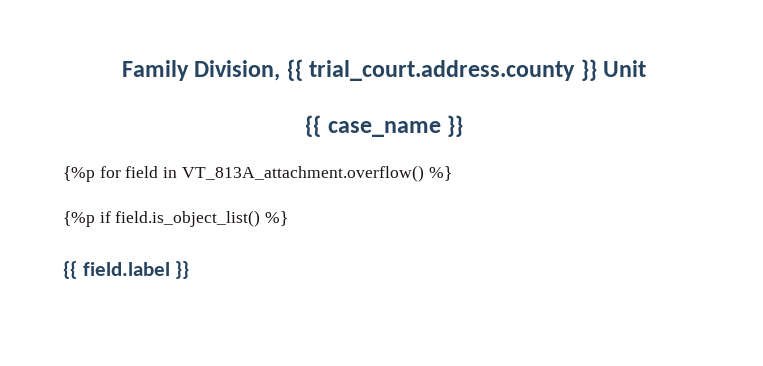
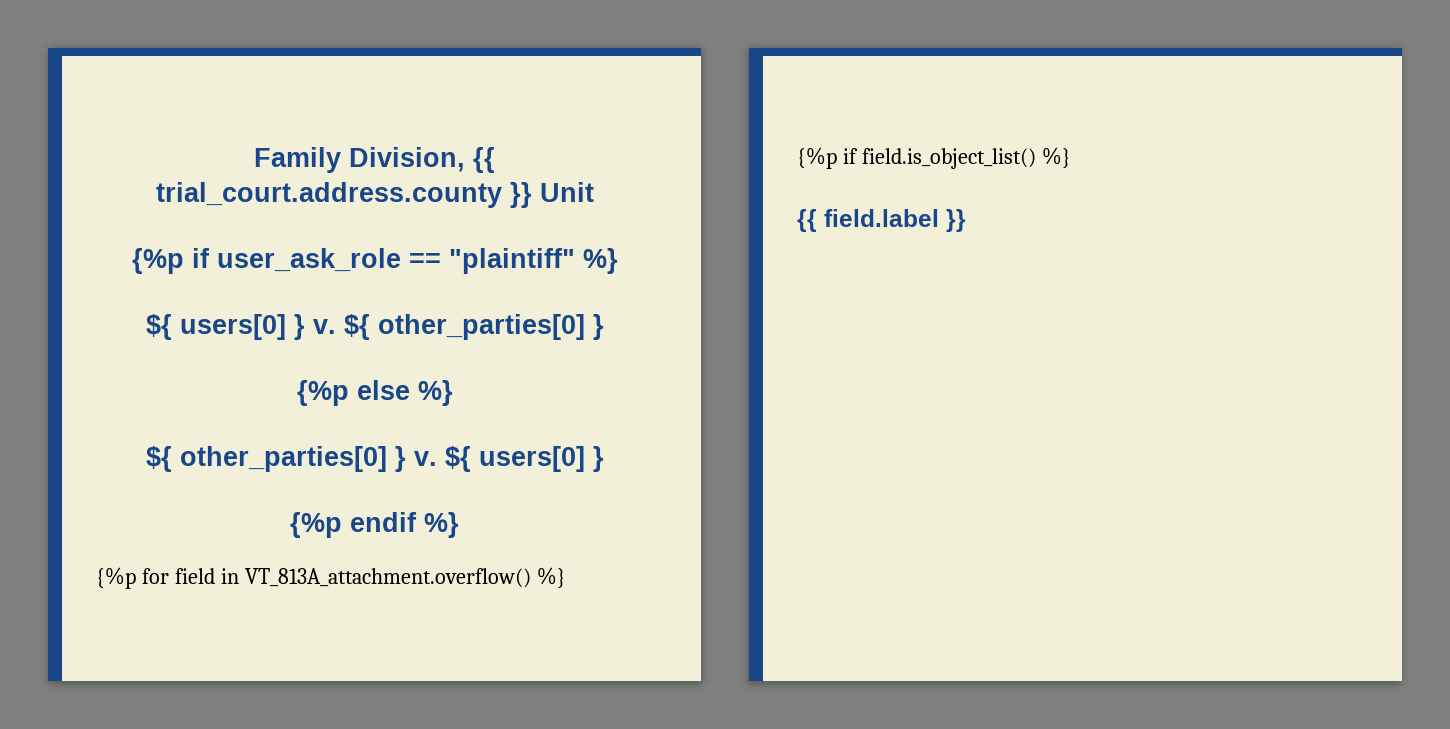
[305,115,463,137] {{ case_name }} -> [131,248,618,274] [145,314,604,340] [296,380,453,406] [145,446,604,472] [290,512,459,538] {%p if user_ask_role == "plaintiff" %} // ${ users[0] } v. ${ other_parties[0] } // {%p else %} // ${ other_parties[0] } v. ${ users[0] } // {%p endif %}

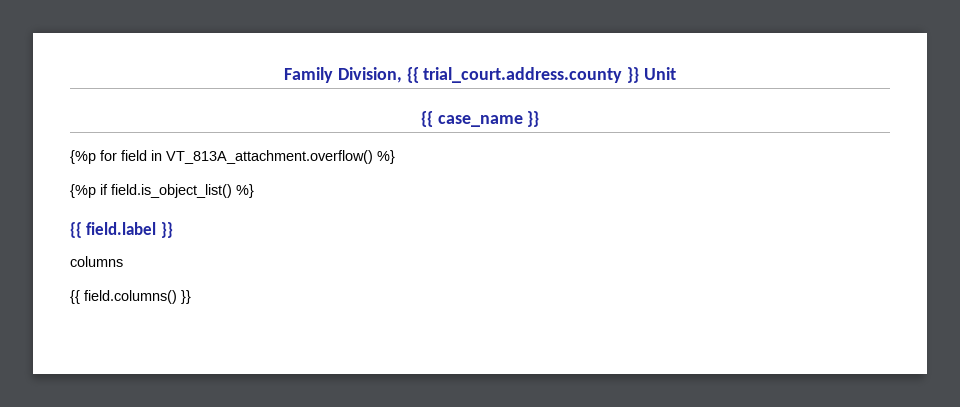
[131,248,618,274] [145,314,604,340] [296,380,453,406] [145,446,604,472] [290,512,459,538] {%p if user_ask_role == "plaintiff" %} // ${ users[0] } v. ${ other_parties[0] } // {%p else %} // ${ other_parties[0] } v. ${ users[0] } // {%p endif %} -> [420,111,540,127] {{ case_name }}
(966, 220) none -> [70,256,123,267] [70,290,191,304] // columns // {{ field.columns() }}

